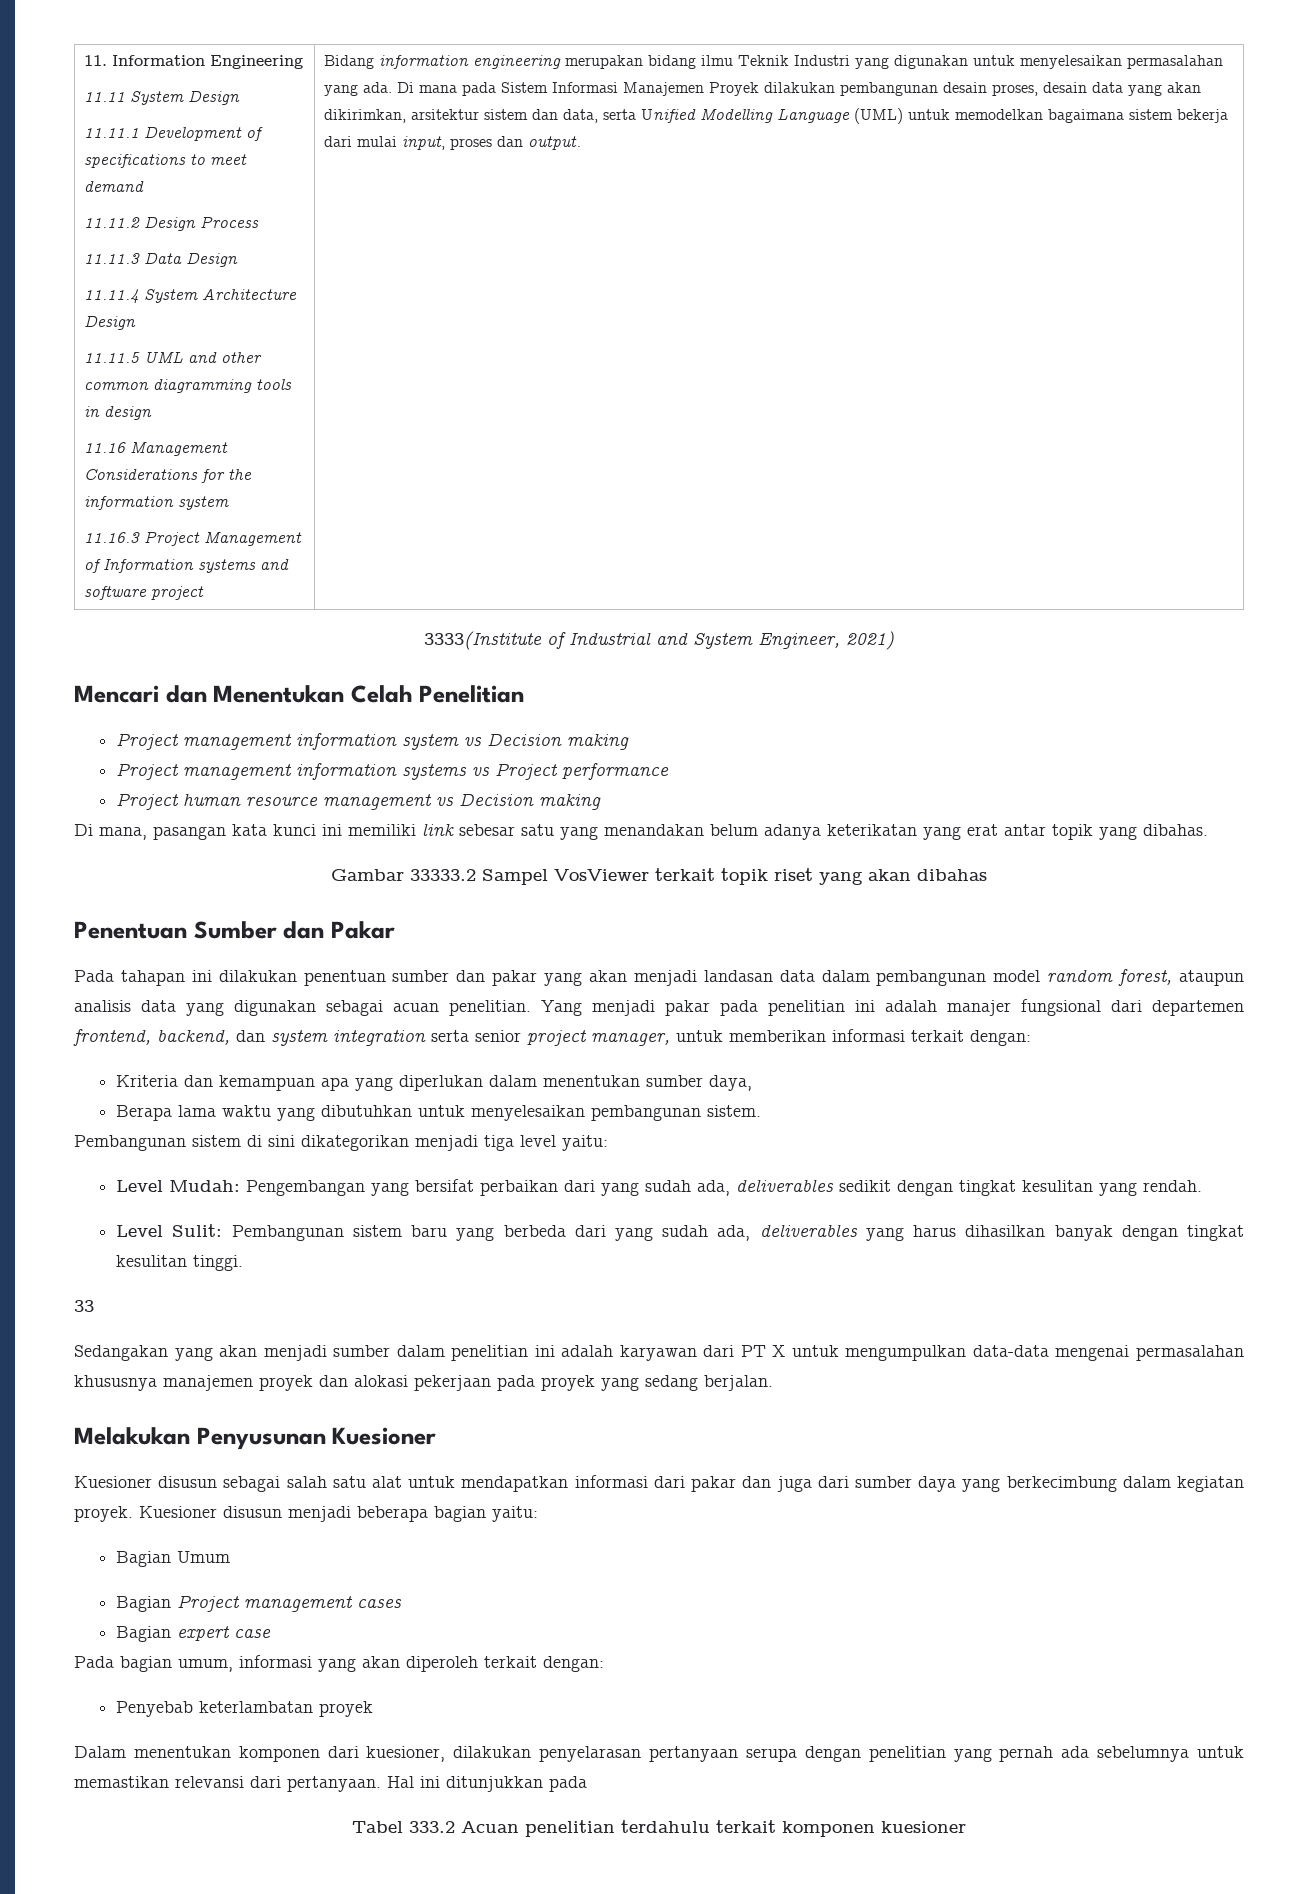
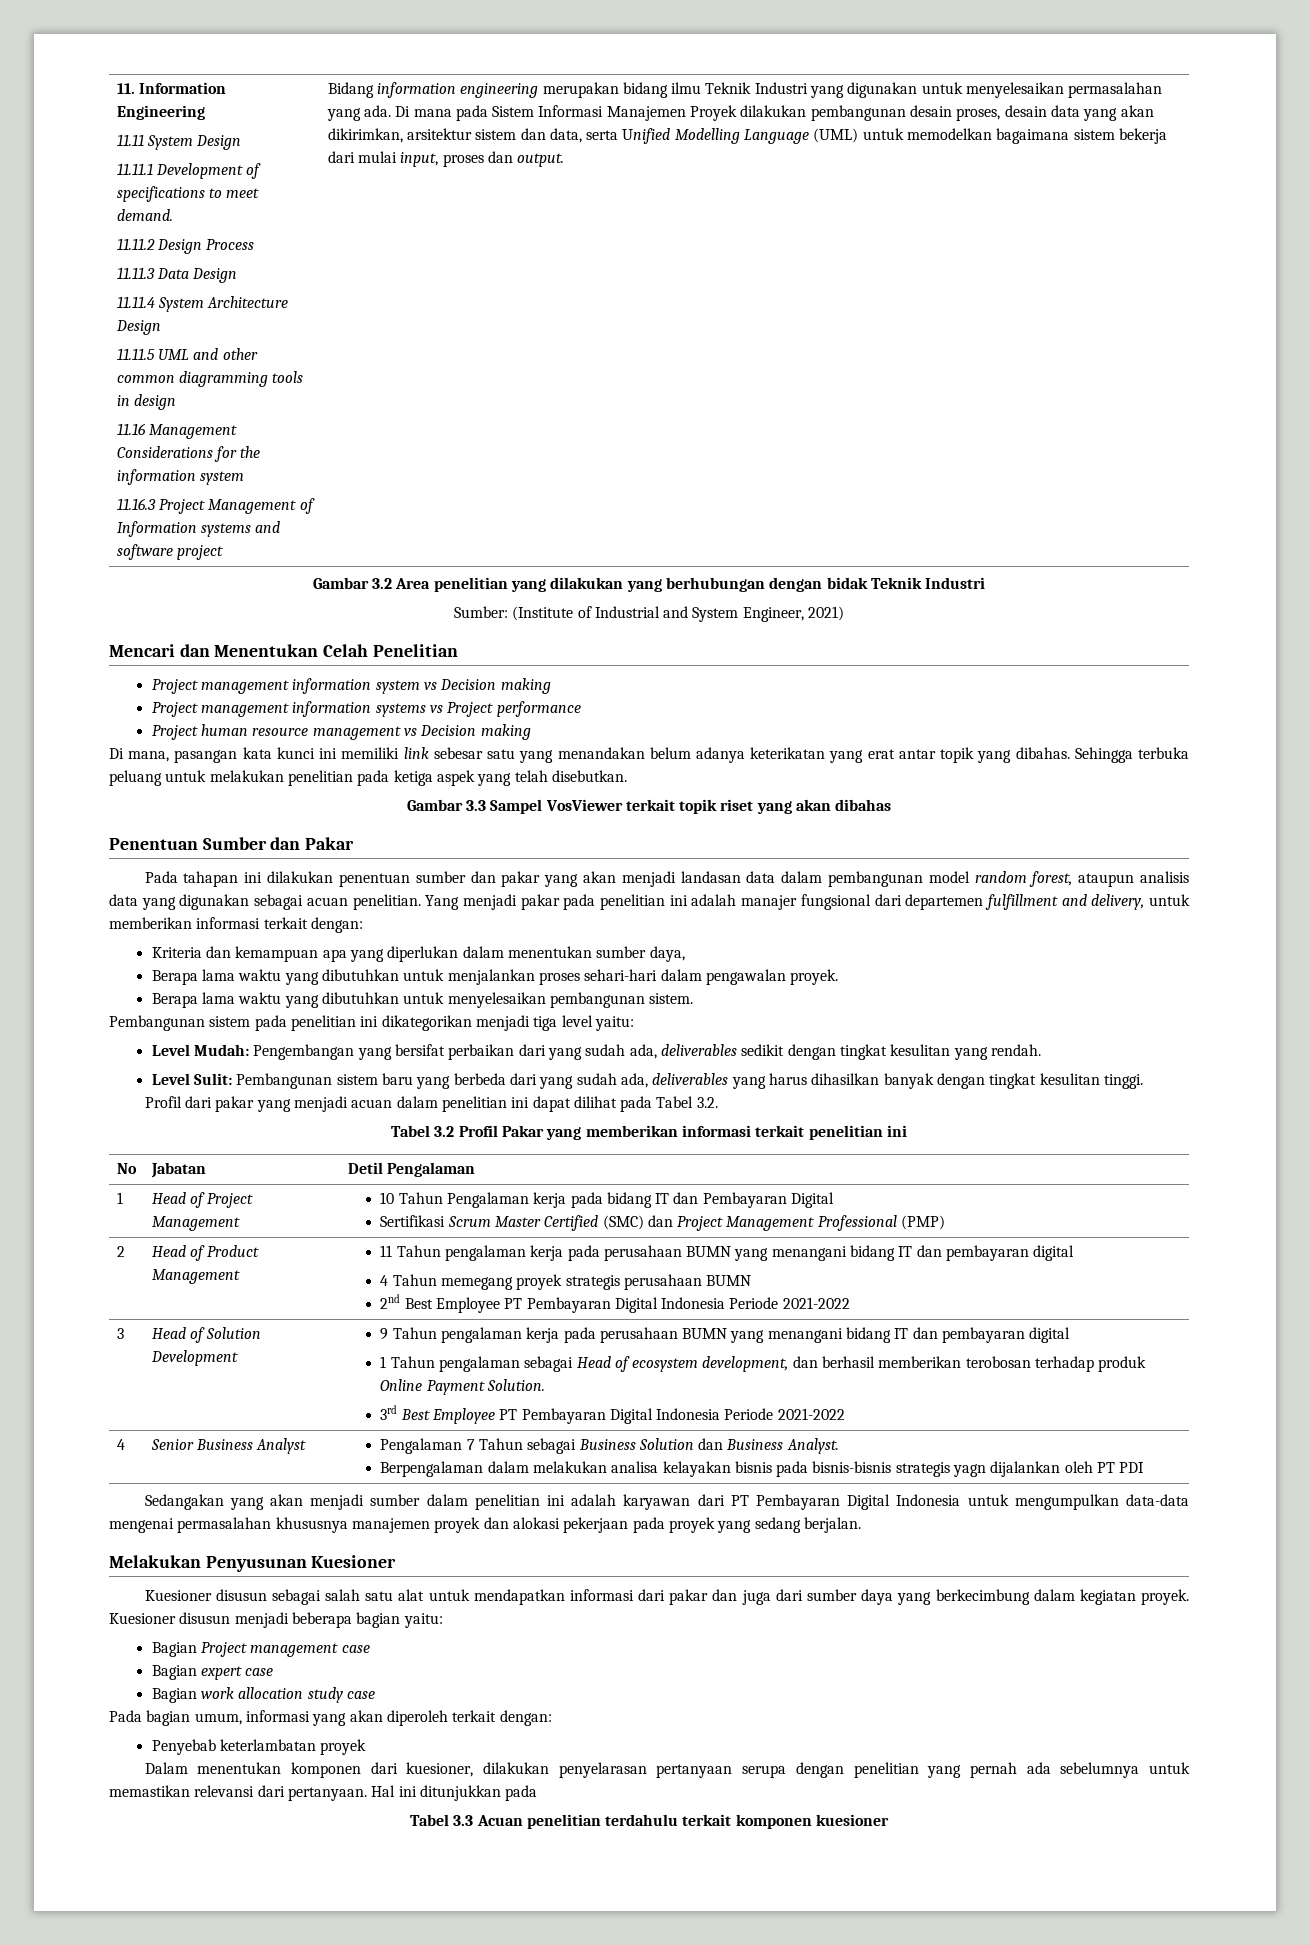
[84,181,145,192] demand -> [116,209,173,221] demand.
[424,631,542,650] 3333(Institute -> [312,577,986,592] [453,606,574,621] Gambar 3.2 Area penelitian yang dilakukan yang berhubungan dengan bidak Teknik Industri // Sumber: (Institute
[331,869,476,881] // Gambar 33333.2 -> [1074,747,1190,763] [109,770,627,786] [406,799,486,811] Sehingga terbuka peluang untuk melakukan penelitian pada ketiga aspek yang telah disebutkan. // Gambar 3.3
[73,1029,670,1046] frontend, backend, dan system integration serta senior project manager, -> [984,894,1145,910] fulfillment and delivery,
(753, 1083) none -> [151,969,839,985] // Berapa lama waktu yang dibutuhkan untuk menjalankan proses sehari-hari dalam pengawalan proyek.
[247,1135,295,1147] di sini -> [254,1015,379,1031] pada penelitian ini
[74,1300,94,1312] 33 -> [144,1096,718,1112] [391,1125,907,1140] [116,1163,137,1174] [150,1162,206,1178] [347,1162,475,1177] [116,1192,123,1204] [151,1192,254,1208] [151,1216,240,1231] [380,1192,835,1208] [380,1215,946,1231] [116,1246,125,1257] [151,1245,260,1261] [151,1269,240,1284] [380,1245,1075,1261] [380,1274,752,1290] [380,1294,850,1313] [116,1328,124,1339] [151,1327,262,1343] [150,1350,238,1366] [380,1327,1071,1343] [380,1356,1147,1372] [380,1379,545,1395] [380,1405,845,1424] [116,1439,125,1450] [150,1438,307,1454] [380,1438,839,1454] [380,1461,1145,1477] Profil dari pakar yang menjadi acuan dalam penelitian ini dapat dilihat pada Tabel 3.2. // Tabel 3.2 Profil Pakar yang memberikan informasi terkait penelitian ini // No | Jabatan | Detil Pengalaman // 1 | Head of Project Management | 10 Tahun Pengalaman kerja pada bidang IT dan Pembayaran Digital // Sertifikasi Scrum Master Certified (SMC) dan Project Management Professional (PMP) // 2 | Head of Product Management | 11 Tahun pengalaman kerja pada perusahaan BUMN yang menangani bidang IT dan pembayaran digital // 4 Tahun memegang proyek strategis perusahaan BUMN // 2nd Best Employee PT Pembayaran Digital Indonesia Periode 2021-2022 // 3 | Head of Solution Development | 9 Tahun pengalaman kerja pada perusahaan BUMN yang menangani bidang IT dan pembayaran digital // 1 Tahun pengalaman sebagai Head of ecosystem development, dan berhasil memberikan terobosan terhadap produk Online Payment Solution. // 3rd Best Employee PT Pembayaran Digital Indonesia Periode 2021-2022 // 4 | Senior Business Analyst | Pengalaman 7 Tahun sebagai Business Solution dan Business Analyst. // Berpengalaman dalam melakukan analisa kelayakan bisnis pada bisnis-bisnis strategis yagn dijalankan oleh PT PDI
[772,1345,786,1357] X -> [756,1494,961,1510] Pembayaran Digital Indonesia
[116,1551,231,1567] // Bagian Umum -> (443, 1620) none
[357,1599,403,1608] cases -> [341,1645,370,1653] case
(272, 1633) none -> [151,1687,376,1703] // Bagian work allocation study case
[409,1821,455,1833] 333.2 -> [453,1815,474,1826] 3.3

